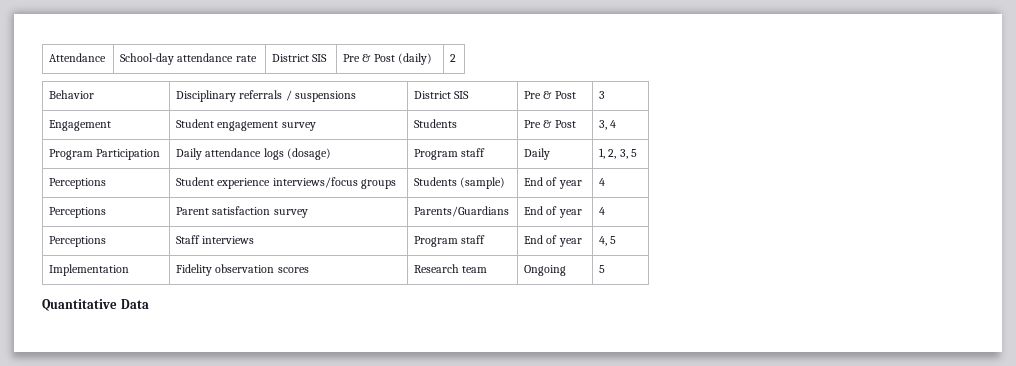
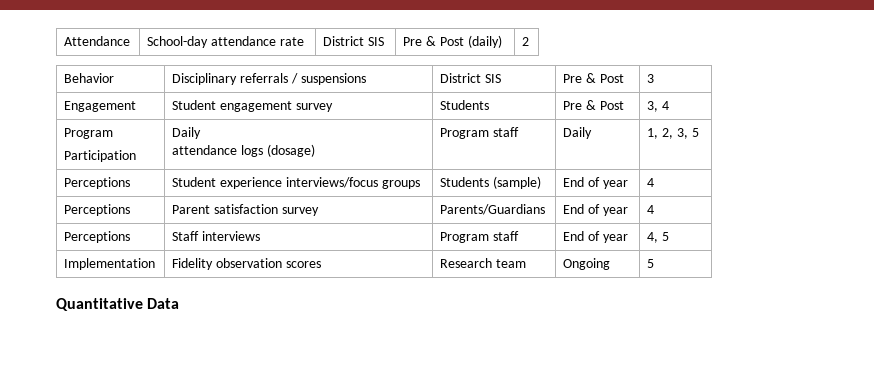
(94, 154) none -> (114, 133) //
(203, 154) none -> (202, 133) //

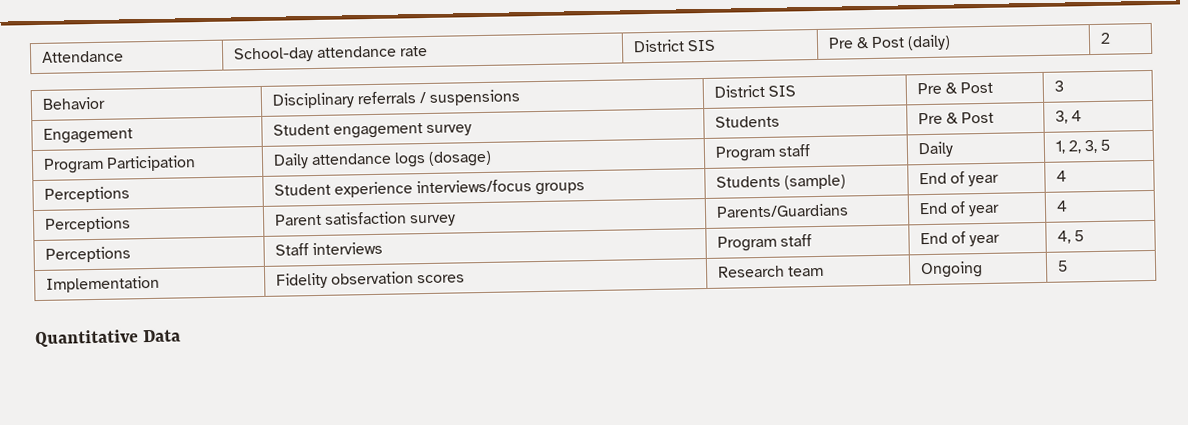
(114, 133) // -> (104, 165) none
(202, 133) // -> (309, 161) none

